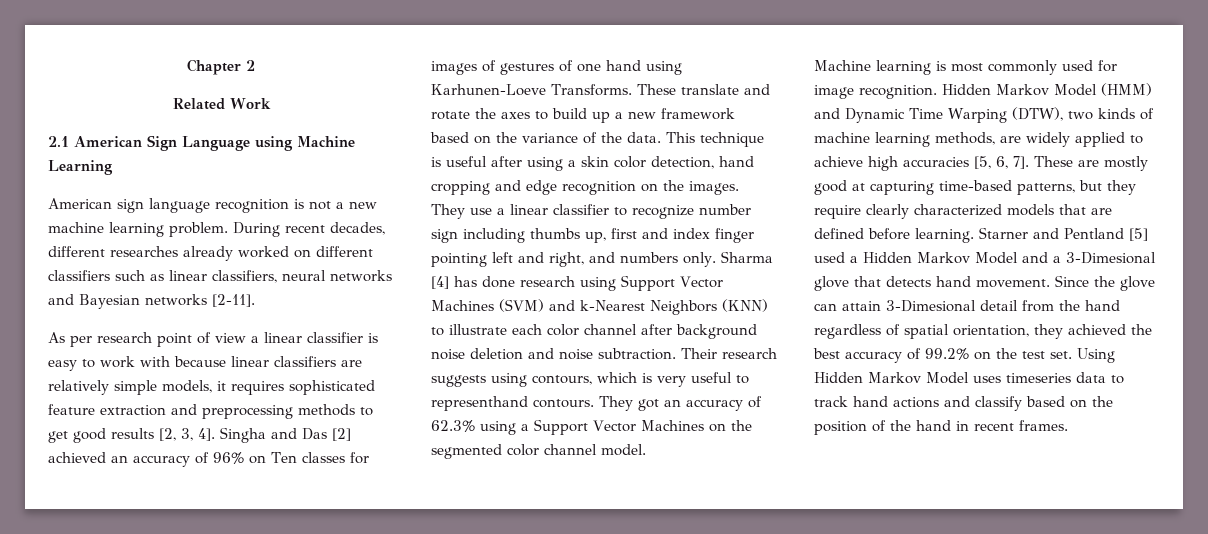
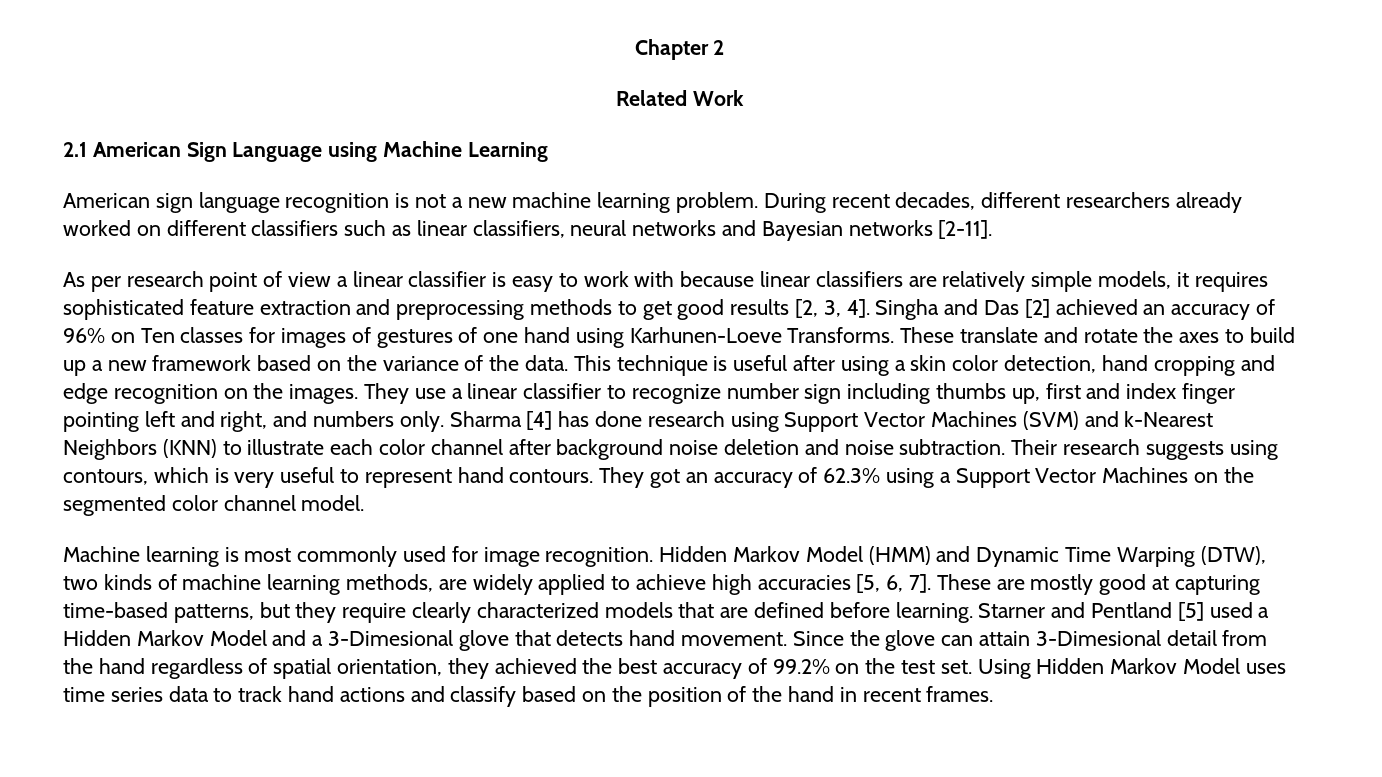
[110,246,178,257] researches -> [1066,192,1171,208] researchers
[431,396,528,411] representhand -> [364,467,504,488] represent hand
[1006,373,1071,383] timeseries -> [63,687,163,702] time series

